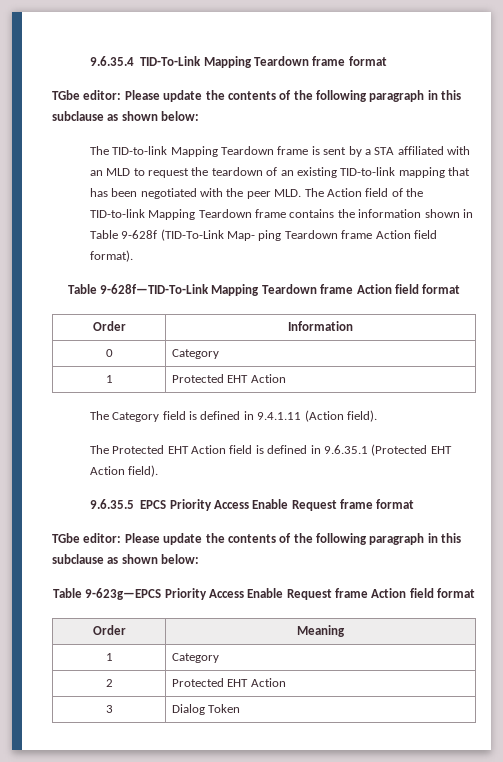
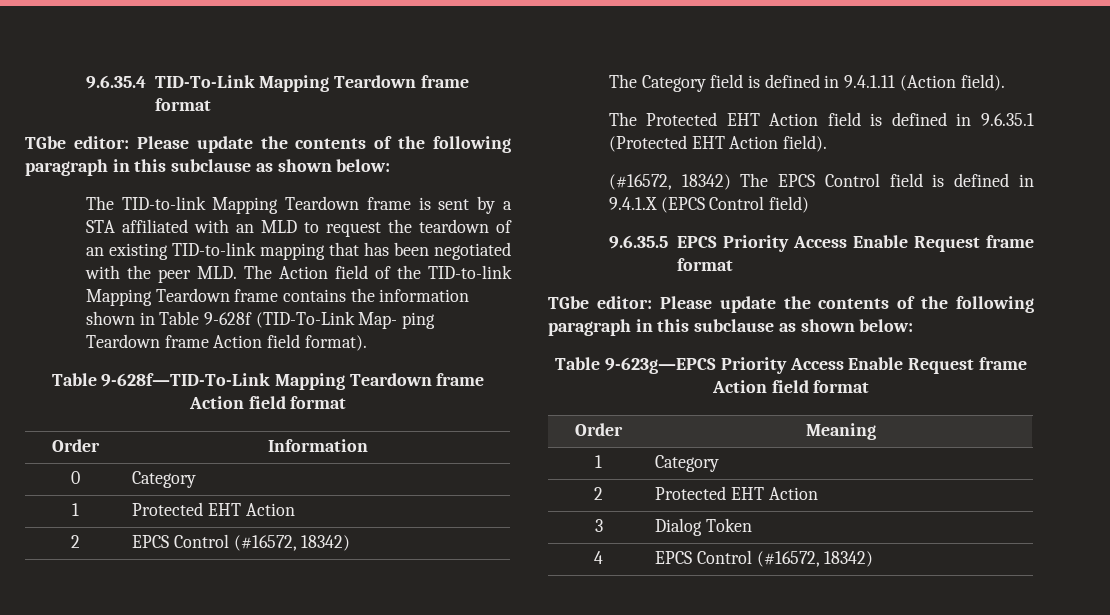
(286, 378) none -> [71,535,80,548] [132,534,351,551] // 2 | EPCS Control (#16572, 18342)
(159, 471) none -> [608,173,1034,190] [608,196,809,213] // (#16572, 18342) The EPCS Control field is defined in 9.4.1.X (EPCS Control field)
(241, 708) none -> [594,551,603,564] [655,550,874,567] // 4 | EPCS Control (#16572, 18342)

